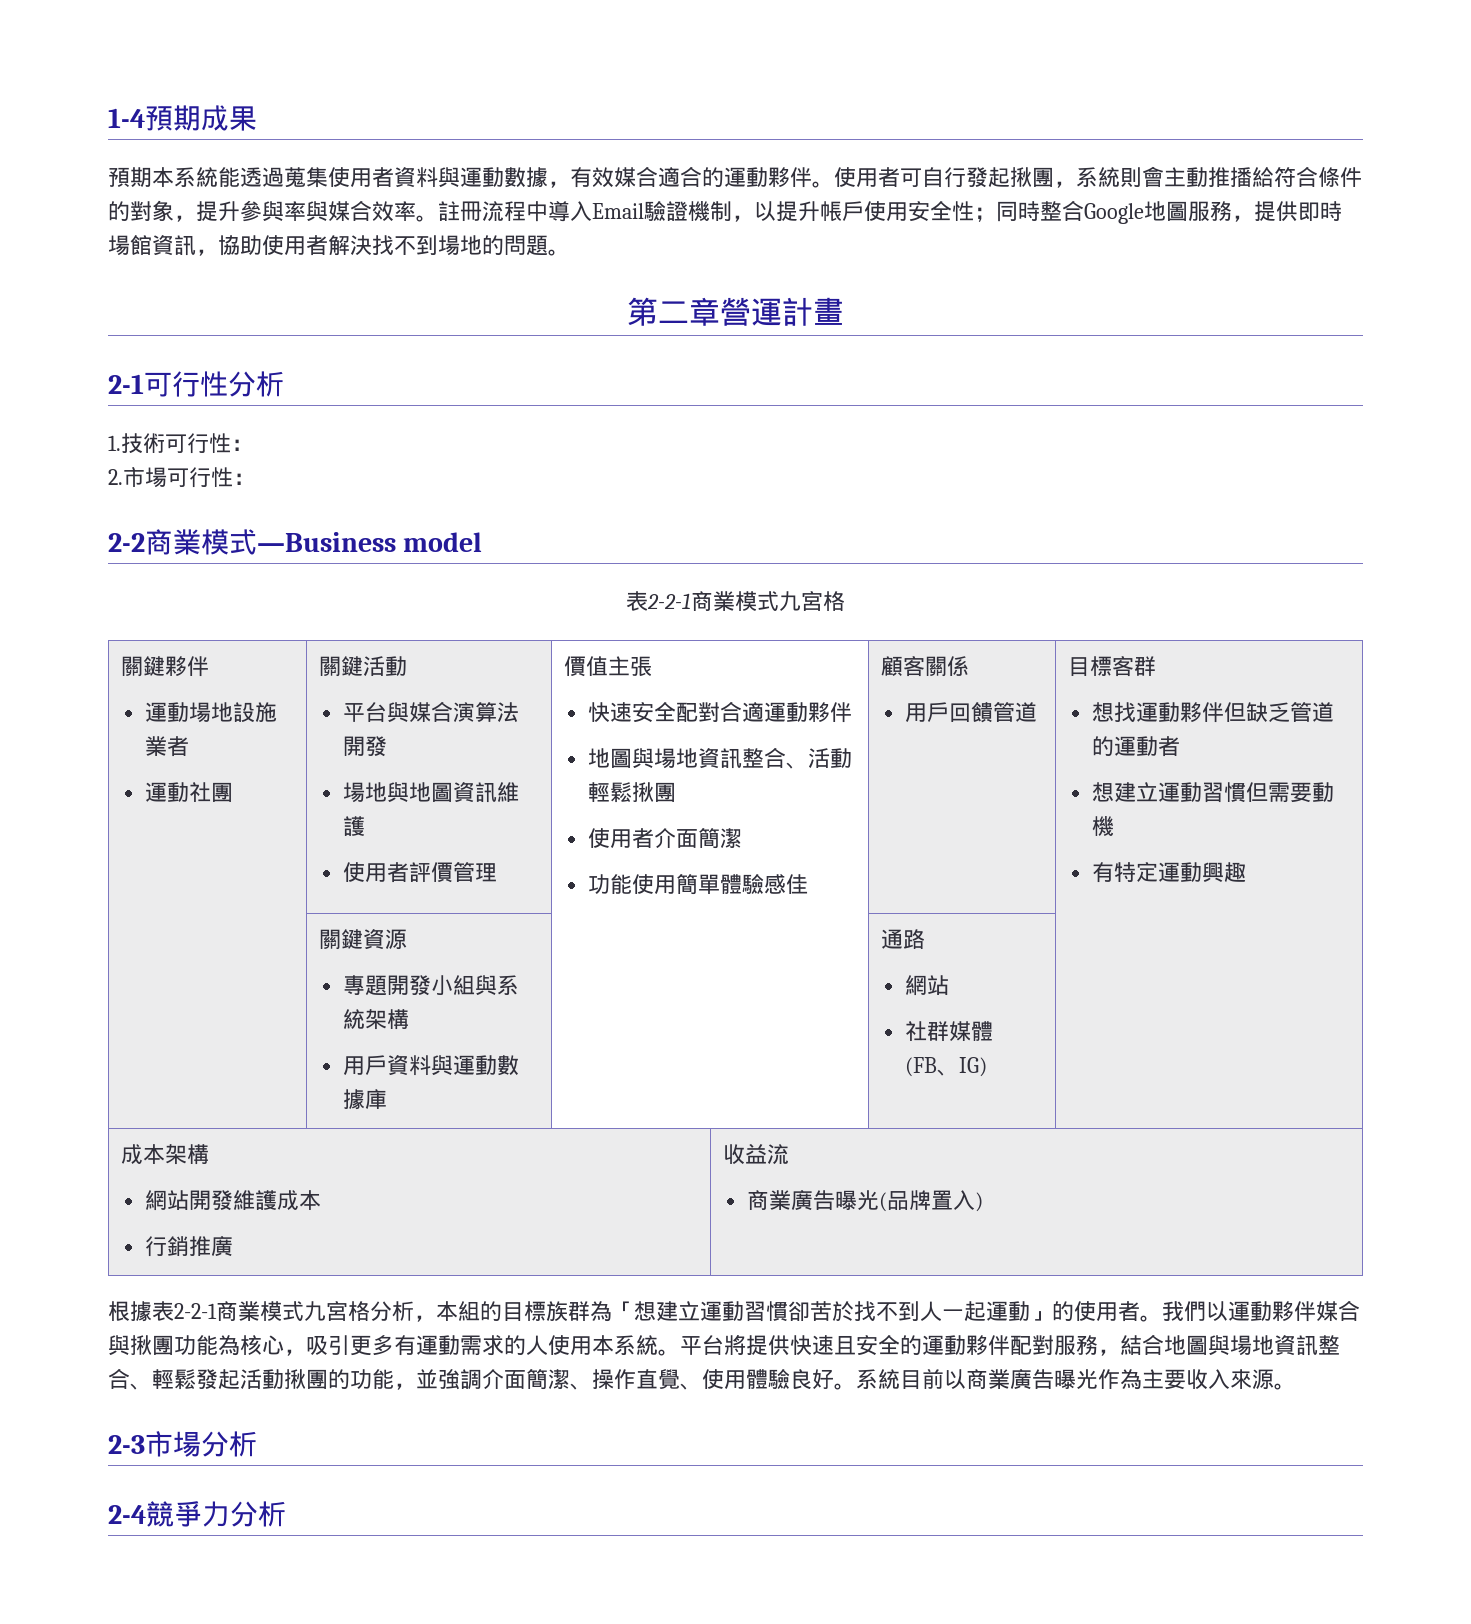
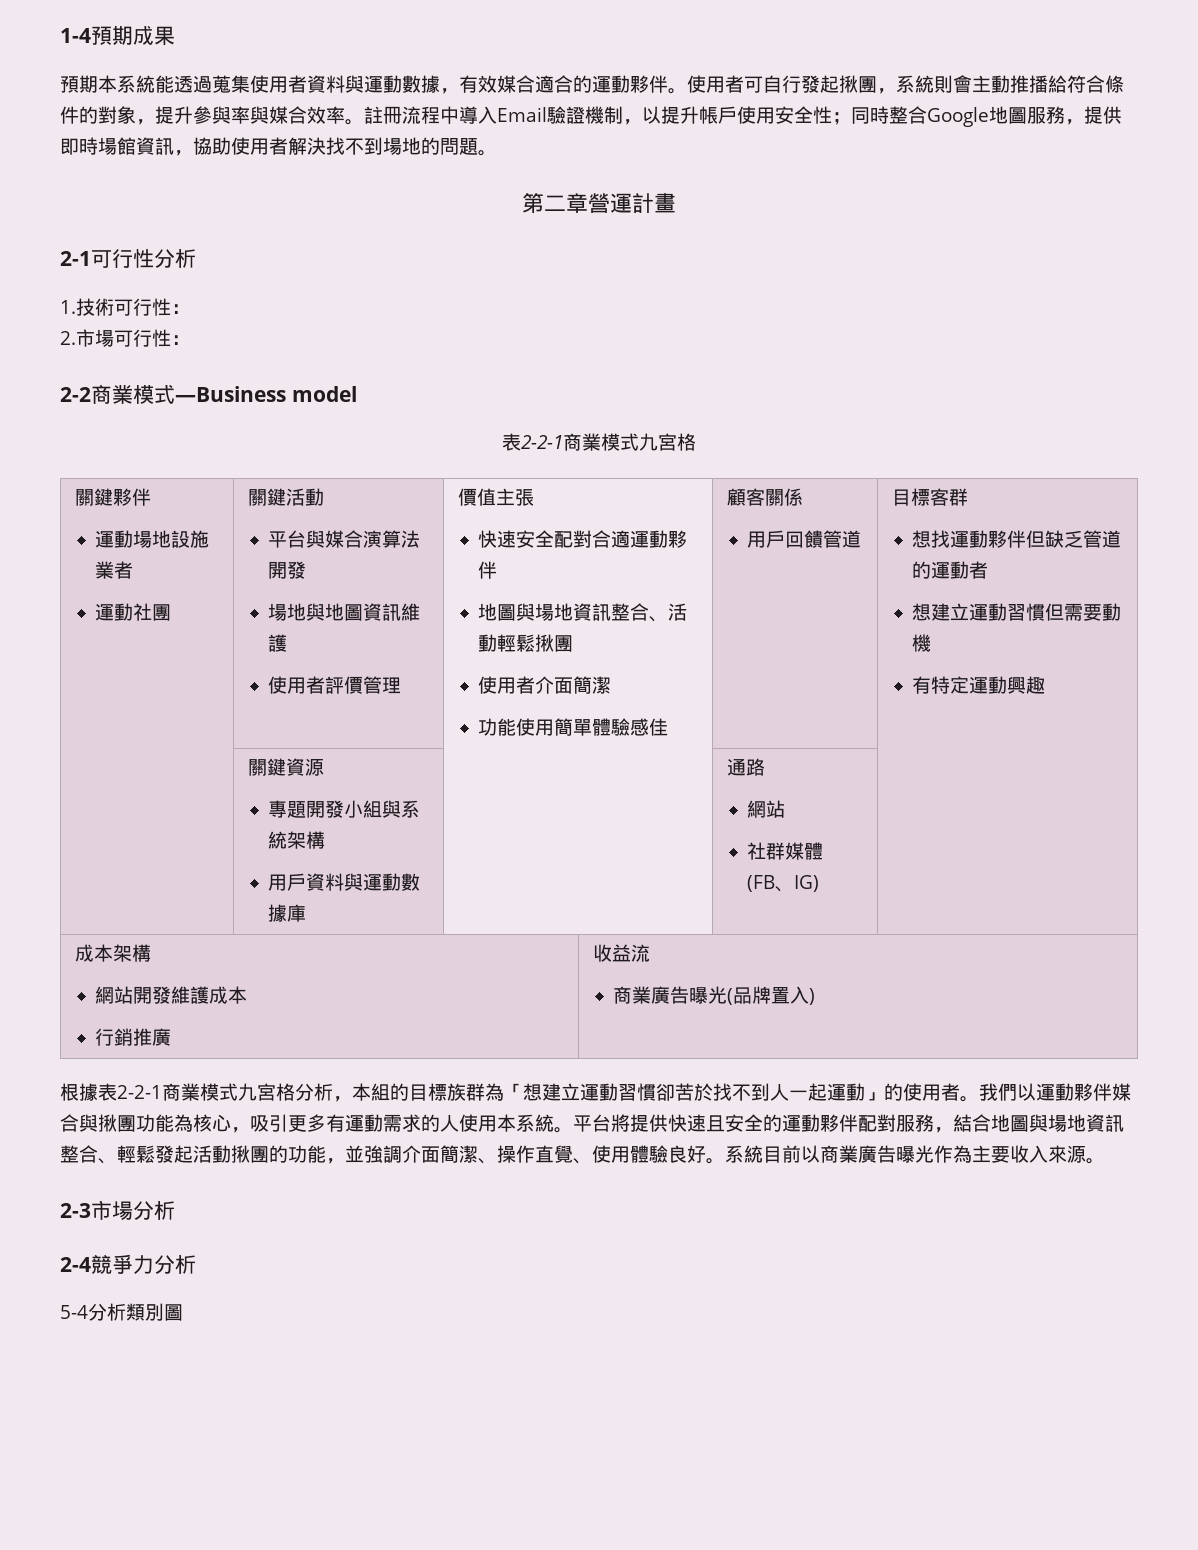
(286, 1514) none -> [60,1303,183,1321] // 5-4分析類別圖

